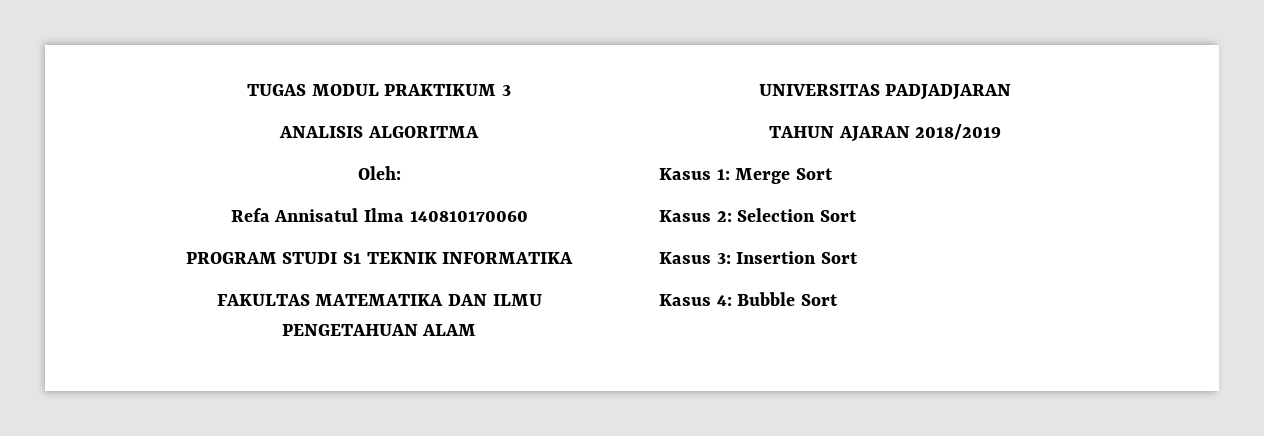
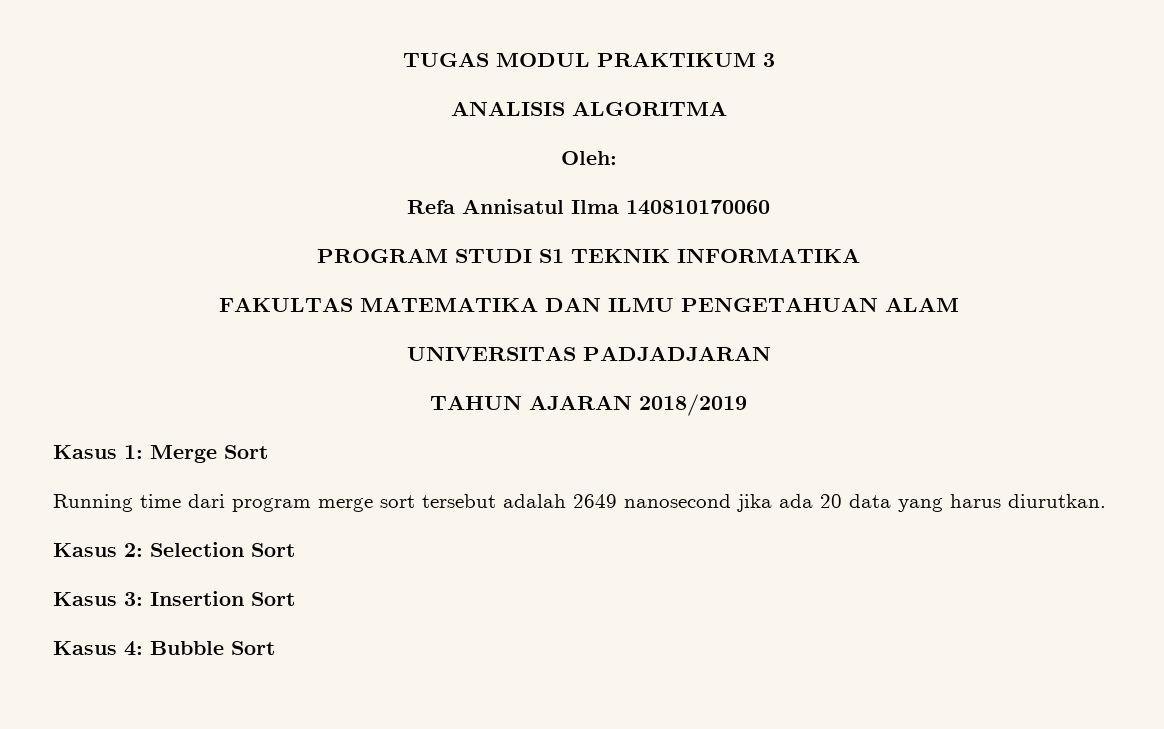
(834, 174) none -> [53,494,1106,512] // Running time dari program merge sort tersebut adalah 2649 nanosecond jika ada 20 data yang harus diurutkan.

